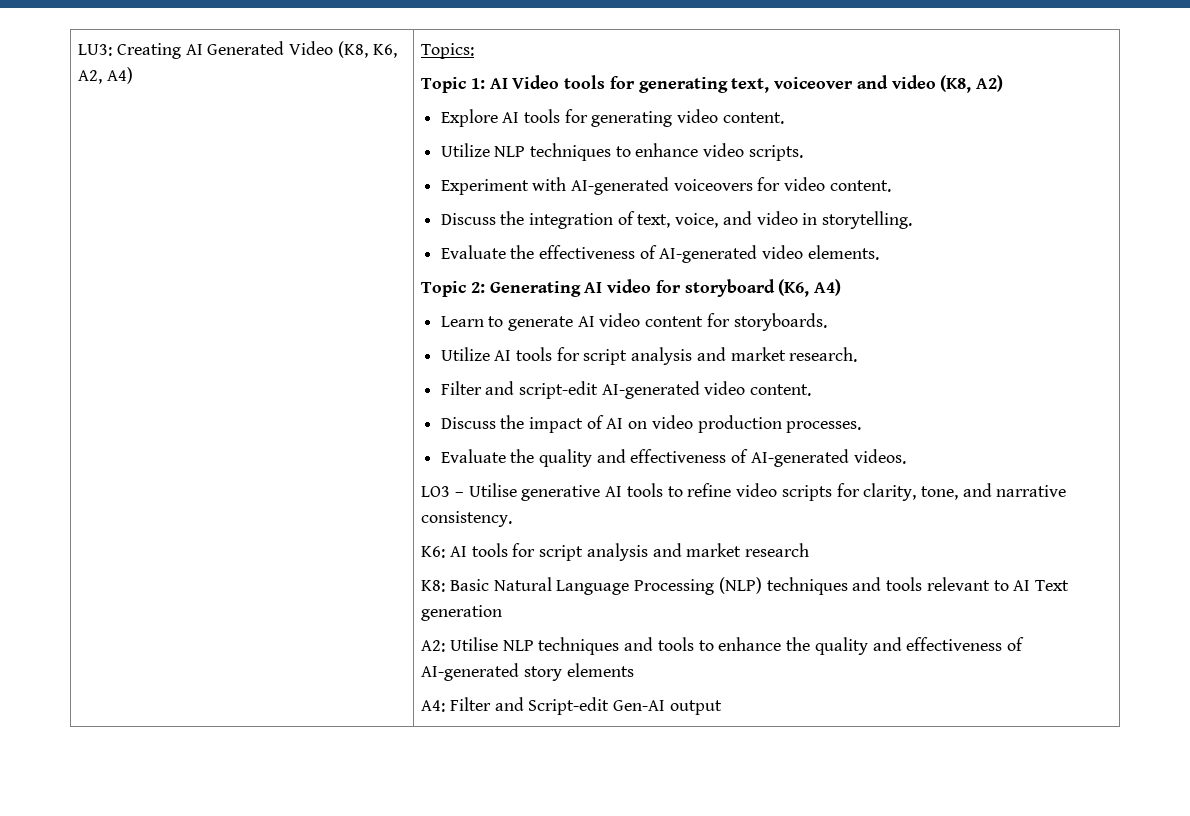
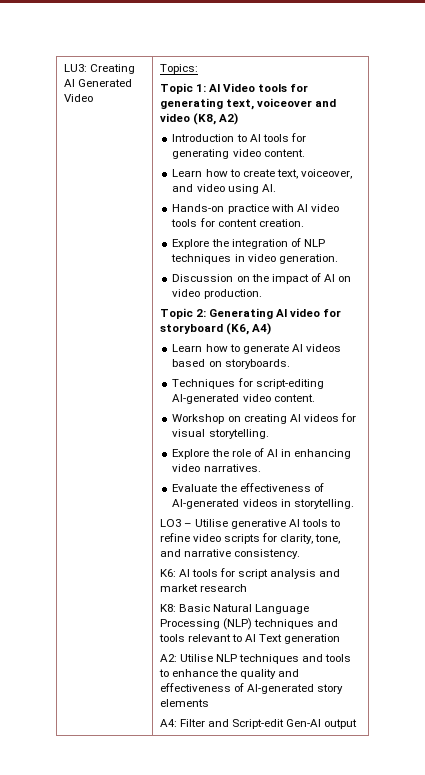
[337,41,397,58] [78,67,133,84] (K8, K6, A2, A4) -> (93, 98) none
[440,109,498,127] Explore -> [172,134,247,142] Introduction to
[440,143,803,161] [440,177,891,195] [440,211,913,229] [440,245,879,263] Utilize NLP techniques to enhance video scripts. // Experiment with AI-generated voiceovers for video content. // Discuss the integration of text, voice, and video in storytelling. // Evaluate the effectiveness of AI-generated video elements. -> [172,169,353,179] [172,184,276,194] [172,204,339,214] [171,218,304,227] [172,238,325,249] [171,254,338,264] [172,273,352,284] [172,289,262,299] Learn how to create text, voiceover, and video using AI. // Hands-on practice with AI video tools for content creation. // Explore the integration of NLP techniques in video generation. // Discussion on the impact of AI on video production.
(484, 321) none -> [205,344,228,352] how
[599,313,827,331] [440,347,858,365] [440,381,812,399] [440,415,862,433] [440,449,906,467] video content for storyboards. // Utilize AI tools for script analysis and market research. // Filter and script-edit AI-generated video content. // Discuss the impact of AI on video production processes. // Evaluate the quality and effectiveness of AI-generated videos. -> [306,344,342,352] [172,359,290,369] [172,378,324,389] [172,394,315,404] [172,413,357,424] [172,429,269,439] [172,448,352,459] [172,464,261,472] [172,483,324,492] [172,499,354,509] videos based on storyboards. // Techniques for script-editing AI-generated video content. // Workshop on creating AI videos for visual storytelling. // Explore the role of AI in enhancing video narratives. // Evaluate the effectiveness of AI-generated videos in storytelling.

